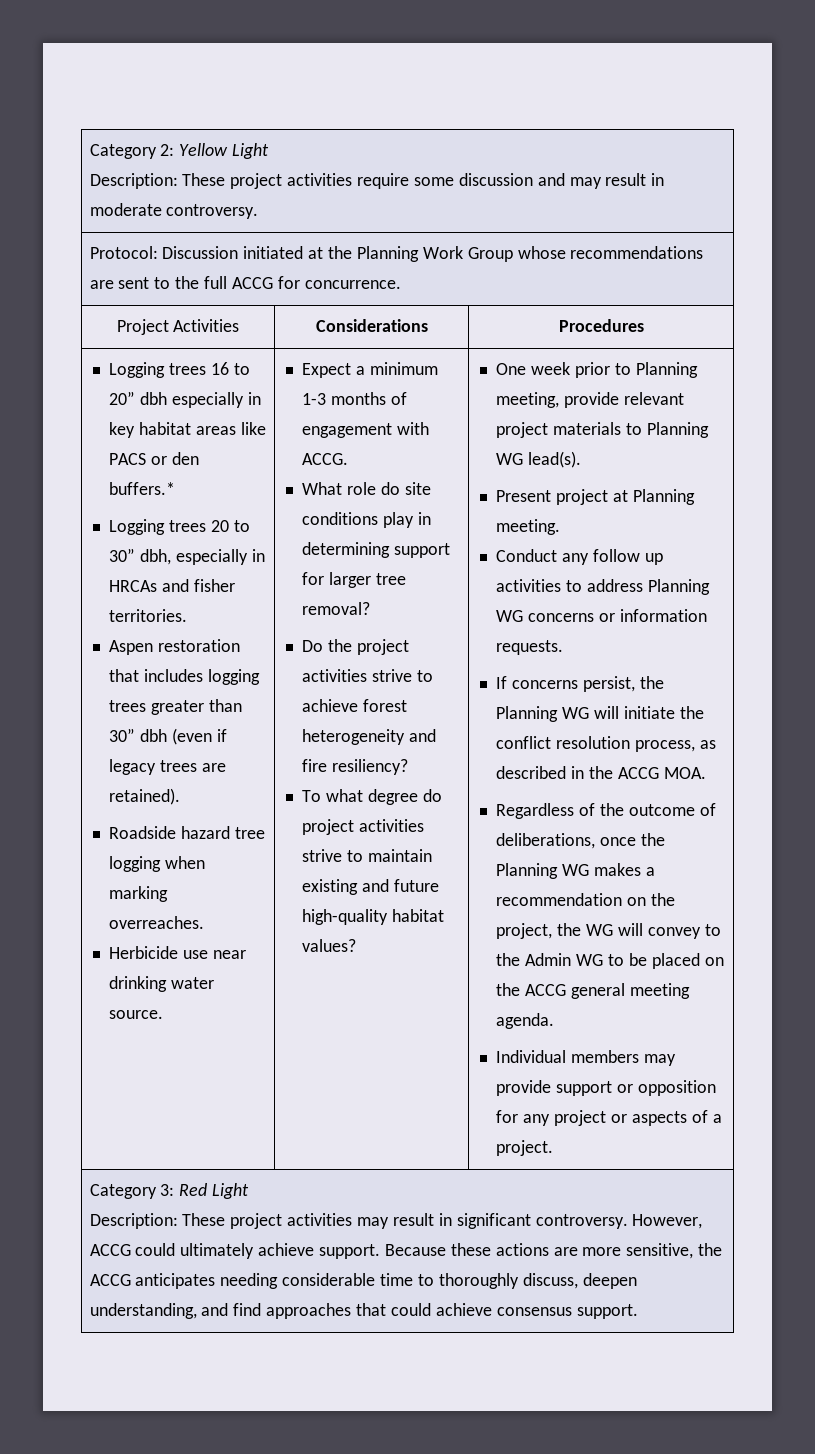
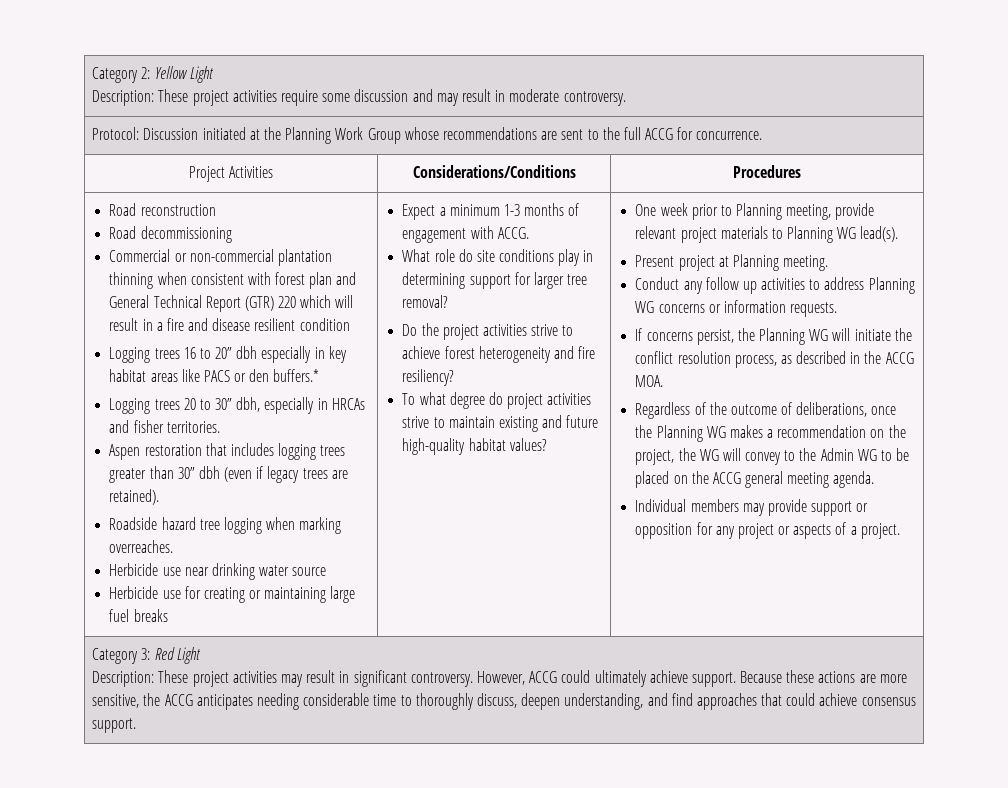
[315,319,428,332] Considerations -> [412,165,576,178] Considerations/Conditions
(644, 325) none -> [109,203,216,216] [109,226,232,243] [109,249,332,266] [109,272,357,289] [109,295,354,312] [109,318,350,331] Road reconstruction // Road decommissioning // Commercial or non-commercial plantation thinning when consistent with forest plan and General Technical Report (GTR) 220 which will result in a fire and disease resilient condition //
[109,1010,164,1019] source. -> [292,567,327,576] [109,586,356,603] [109,609,168,622] source // Herbicide use for creating or maintaining large fuel breaks

